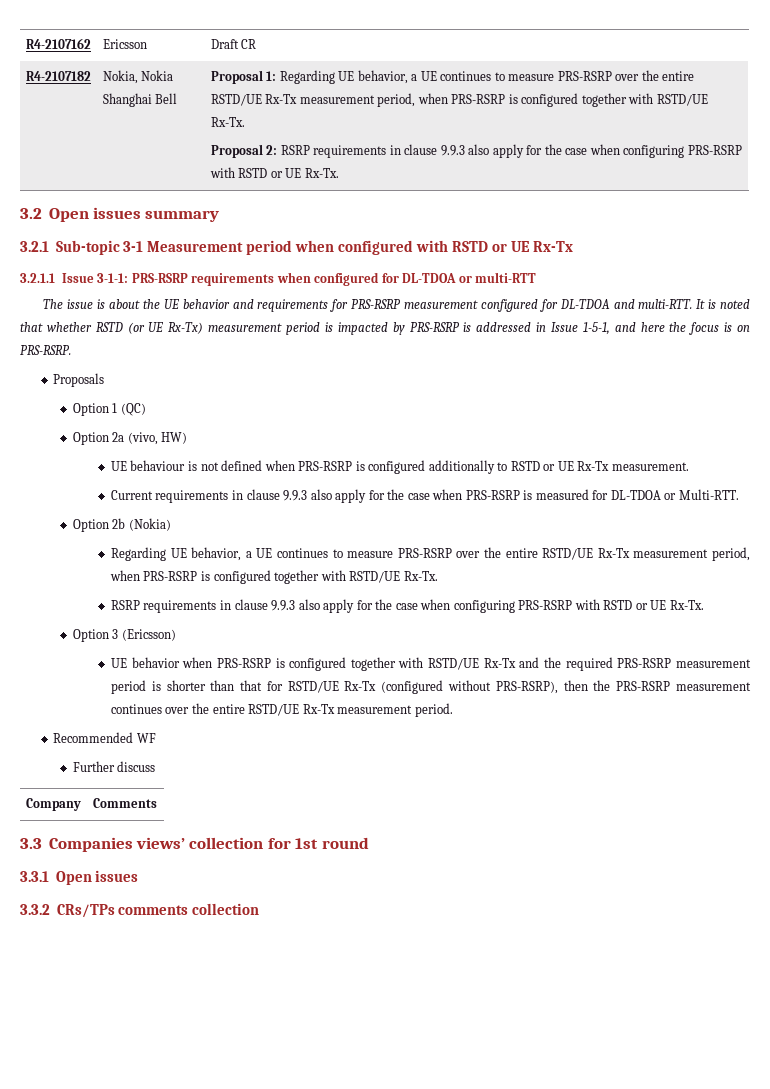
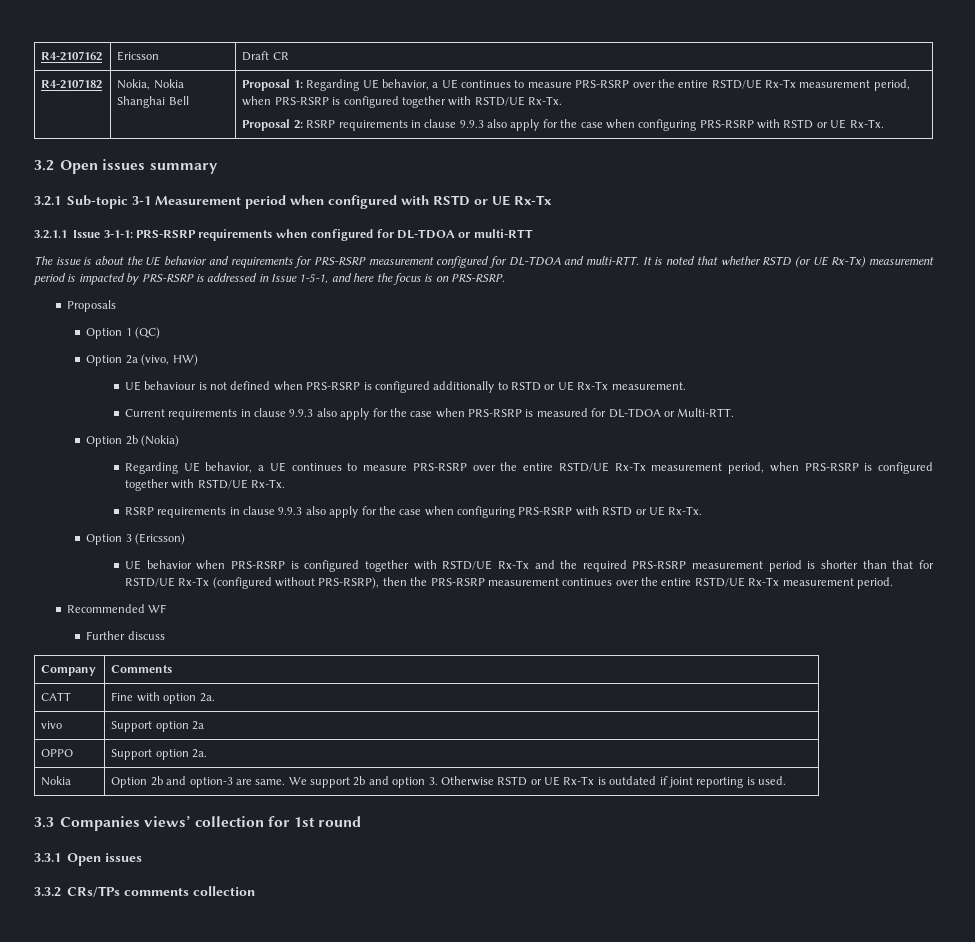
(157, 803) none -> [41,692,72,701] [111,692,215,704] [41,721,63,729] [111,721,205,732] [41,749,74,757] [111,749,208,760] [41,776,72,786] [111,776,787,788] // CATT | Fine with option 2a. // vivo | Support option 2a // OPPO | Support option 2a. // Nokia | Option 2b and option-3 are same. We support 2b and option 3. Otherwise RSTD or UE Rx-Tx is outdated if joint reporting is used.

